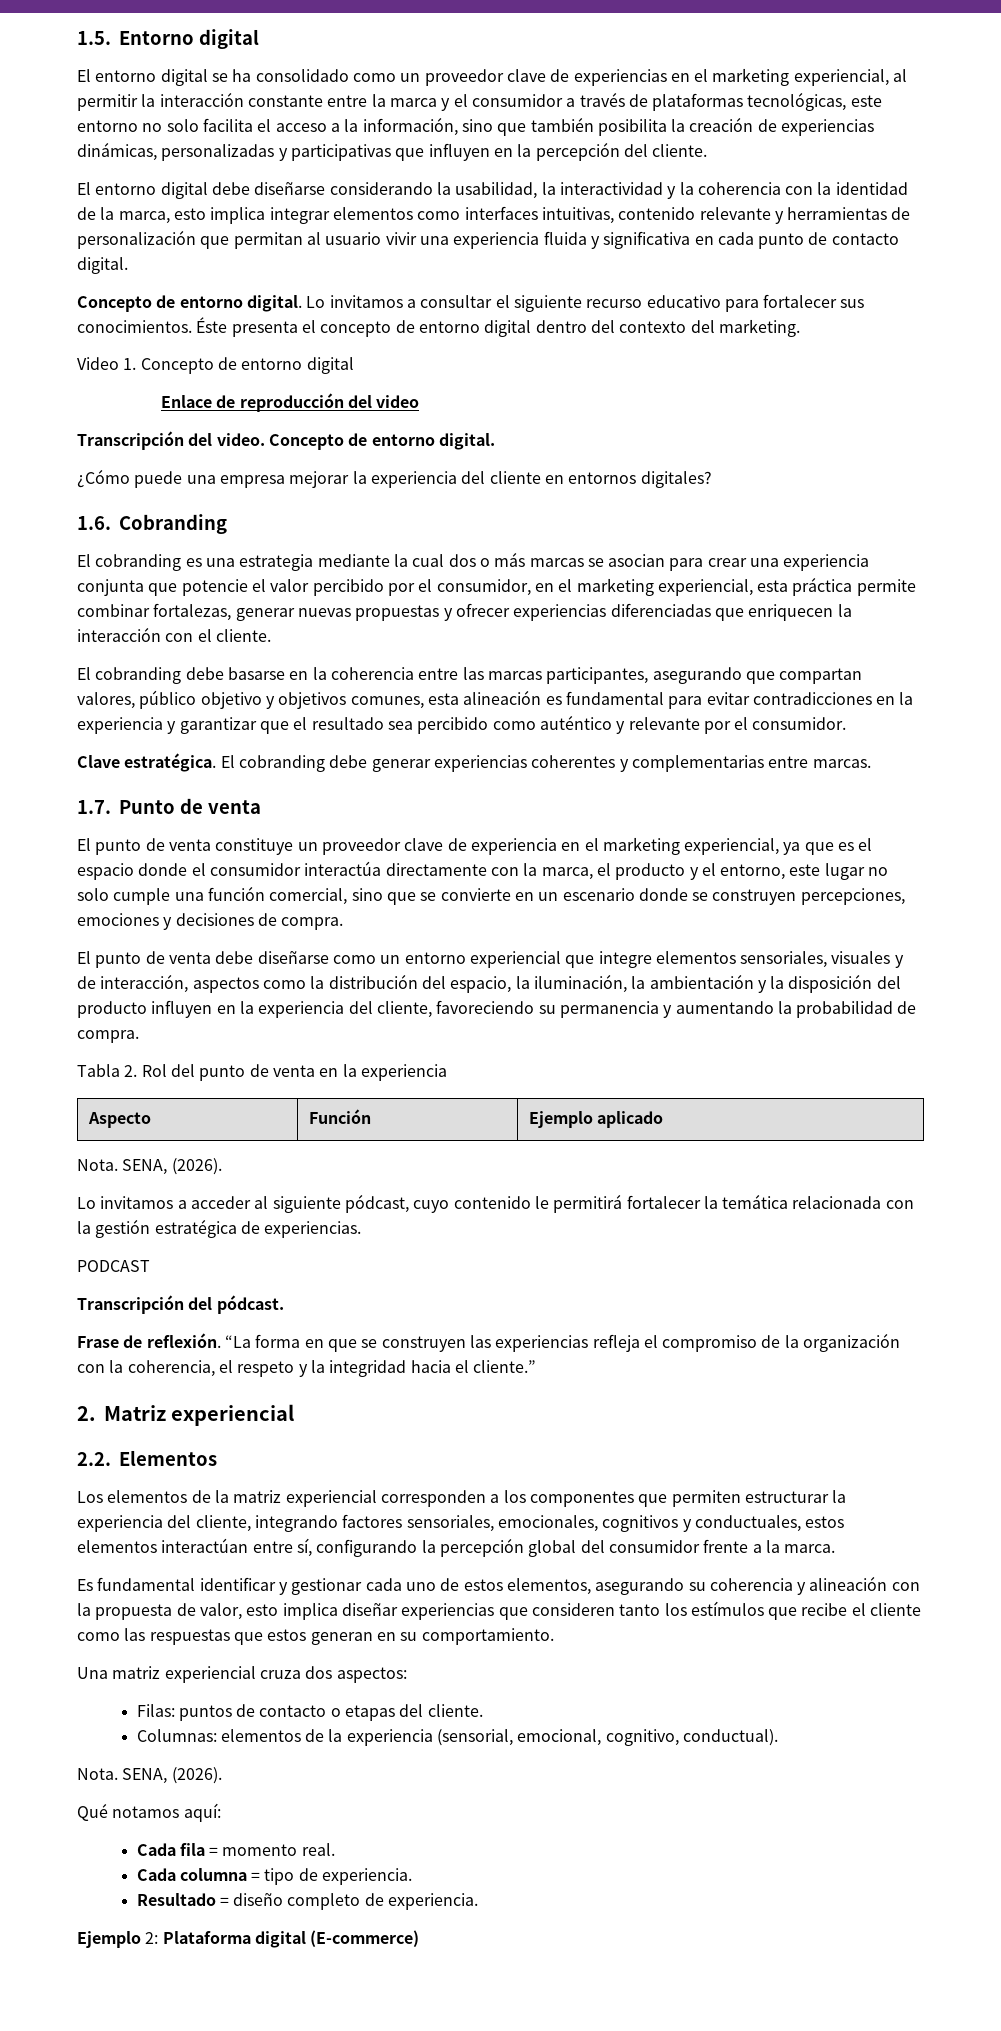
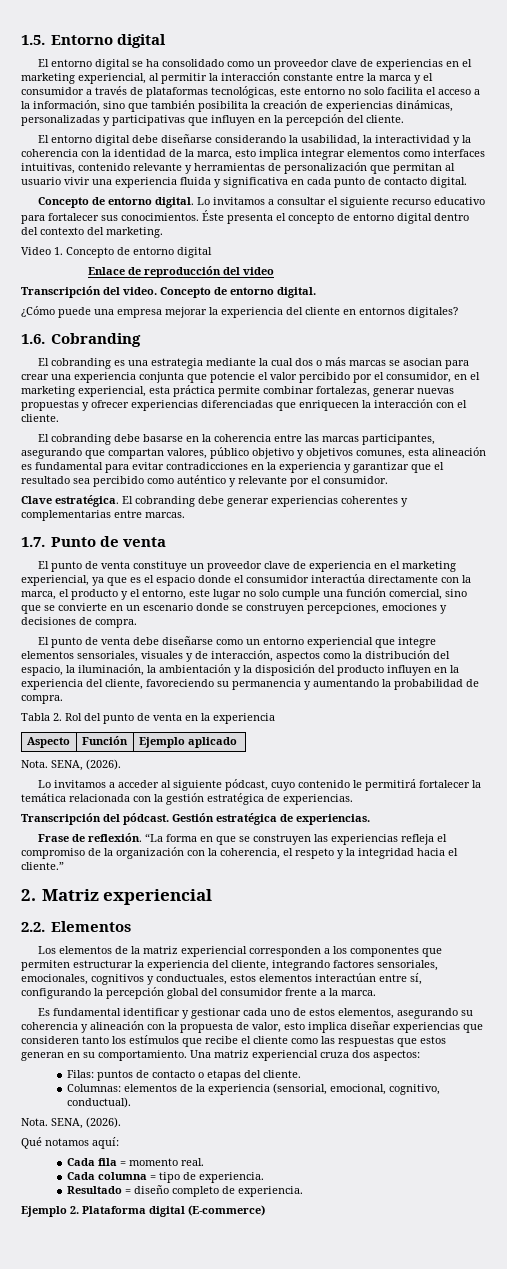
[77,1260,150,1272] // PODCAST -> (353, 799) none
(284, 1304) none -> [172,813,370,825] Gestión estratégica de experiencias.
(554, 1636) // -> (187, 1055) none
[145,1932,159,1944] 2: -> [70,1206,79,1214] 2.

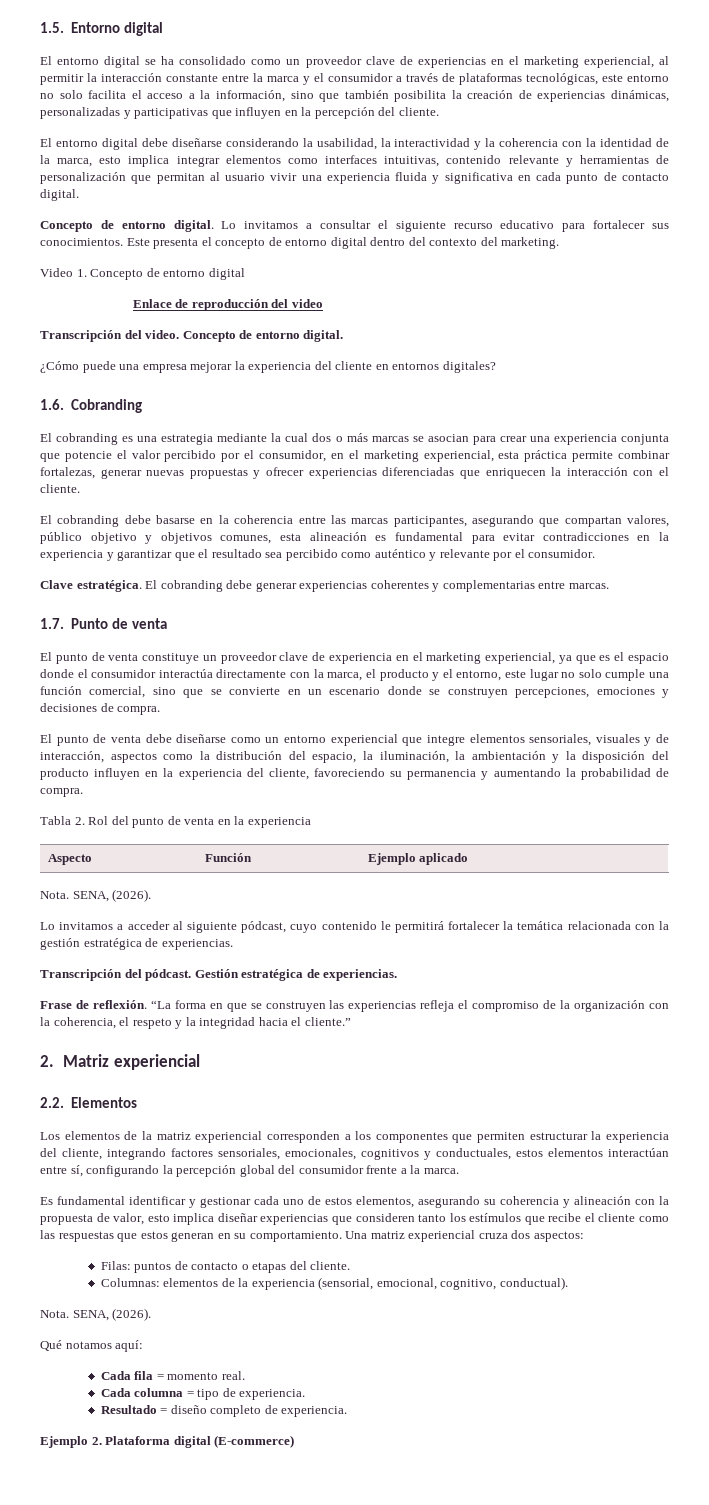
[202,210,224,221] Éste -> [126,238,150,246] Este

